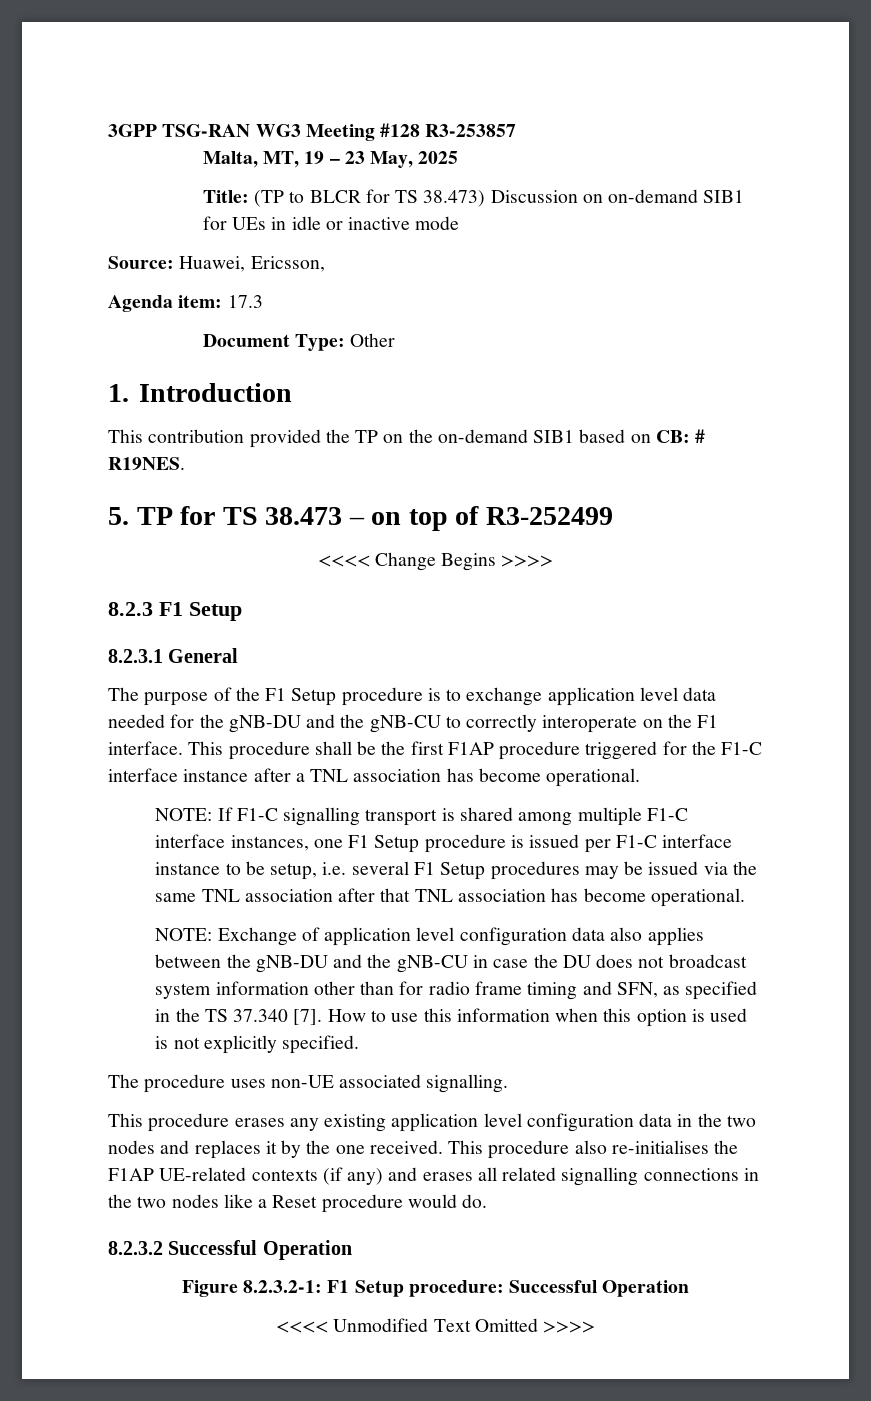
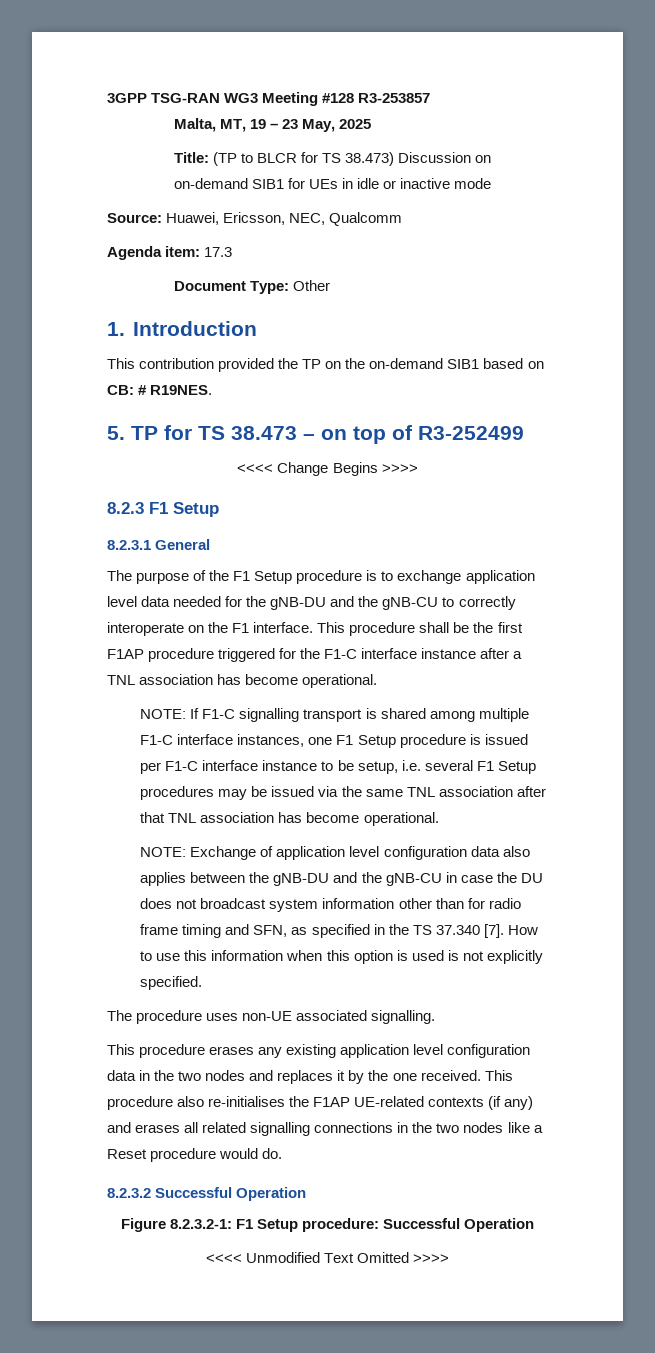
(325, 264) none -> [289,212,403,226] NEC, Qualcomm

